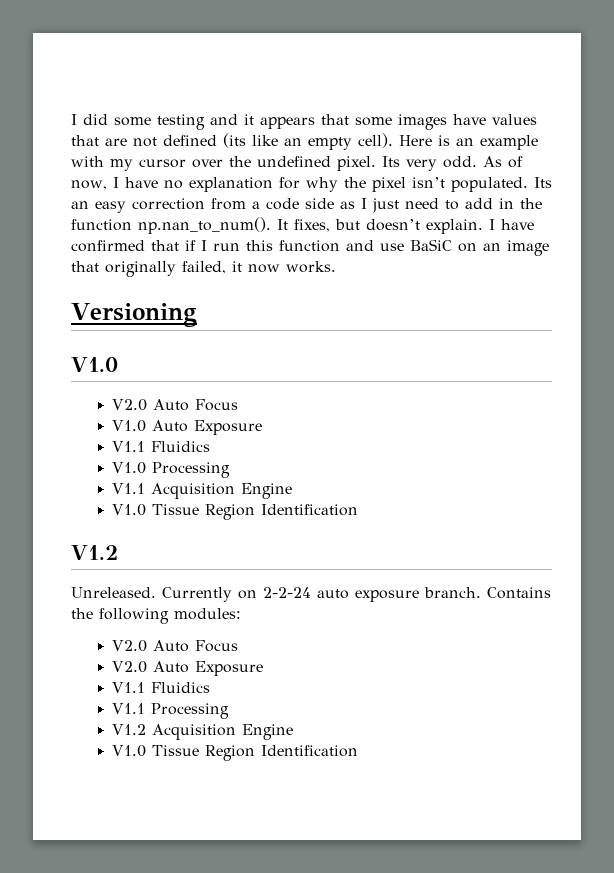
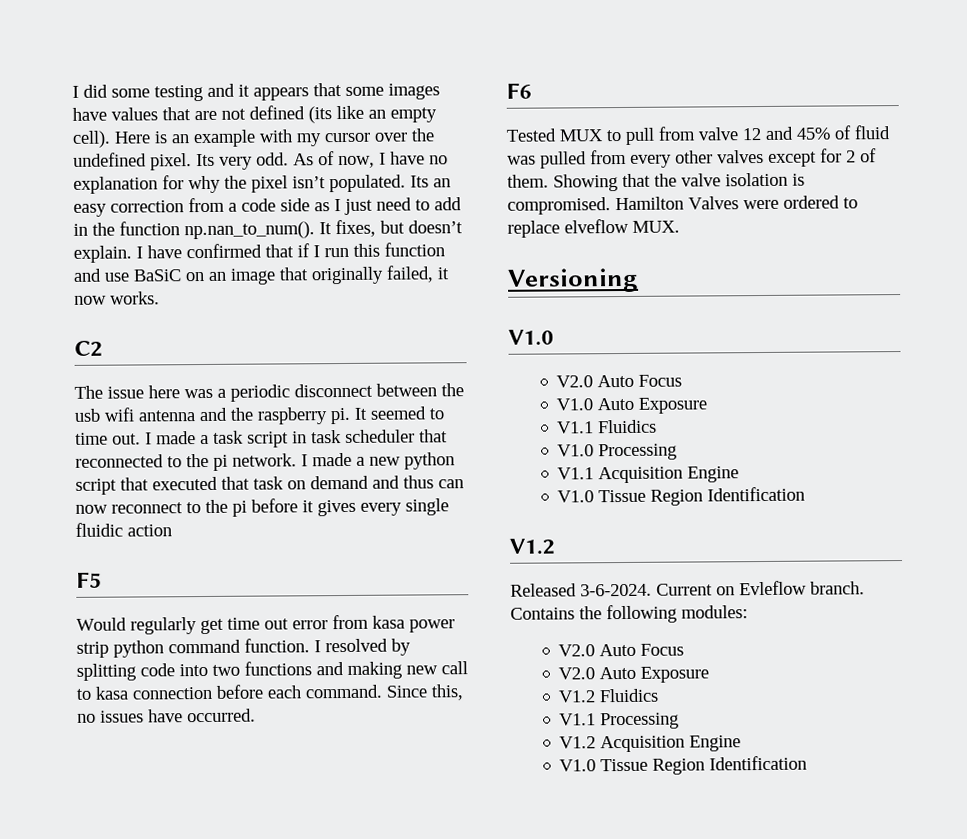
(336, 267) none -> [74,340,103,357] [74,383,464,402] [74,406,444,425] [75,429,448,448] [75,452,455,471] [75,475,464,495] [75,498,449,517] [75,522,172,537] [76,571,102,588] [76,614,455,635] [76,638,411,658] [76,661,468,681] [76,684,464,701] [77,708,256,723] [506,82,532,99] [506,125,891,145] [507,148,877,169] [507,172,805,192] [507,195,858,215] [507,218,680,238] // C2 // The issue here was a periodic disconnect between the usb wifi antenna and the raspberry pi. It seemed to time out. I made a task script in task scheduler that reconnected to the pi network. I made a new python script that executed that task on demand and thus can now reconnect to the pi before it gives every single fluidic action // F5 // Would regularly get time out error from kasa power strip python command function. I resolved by splitting code into two functions and making new call to kasa connection before each command. Since this, no issues have occurred. // F6 // Tested MUX to pull from valve 12 and 45% of fluid was pulled from every other valves except for 2 of them. Showing that the valve isolation is compromised. Hamilton Valves were ordered to replace elveflow MUX.
[71,587,419,602] Unreleased. Currently on 2-2-24 auto exposure -> [510,580,807,597] Released 3-6-2024. Current on Evleflow
[112,682,146,693] V1.1 -> [558,690,597,703] V1.2

